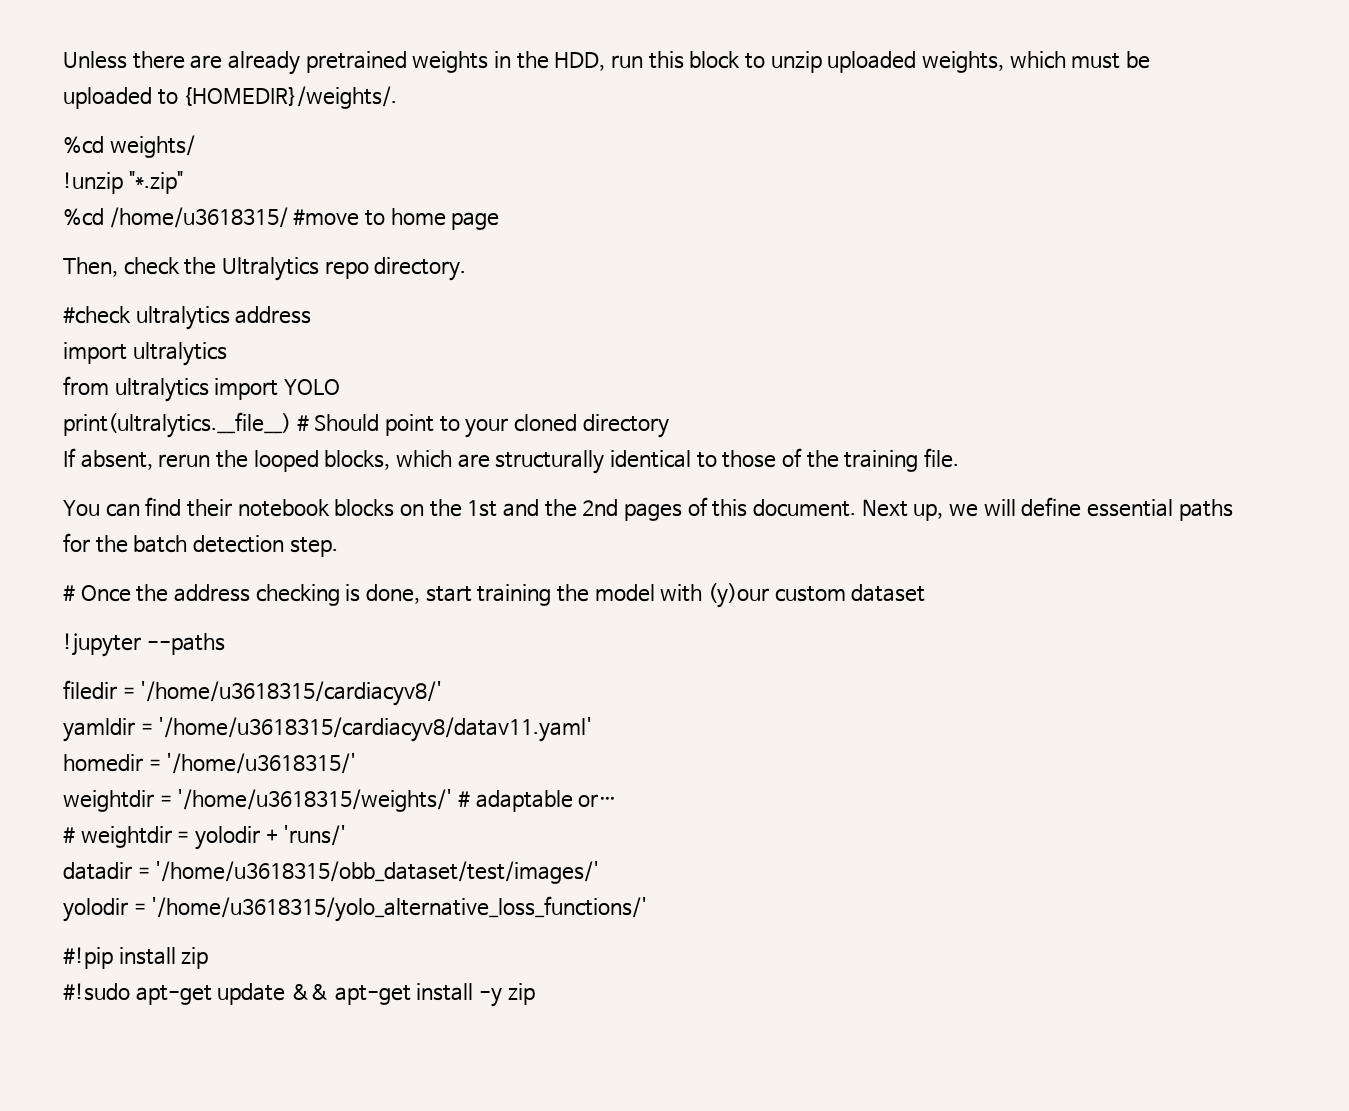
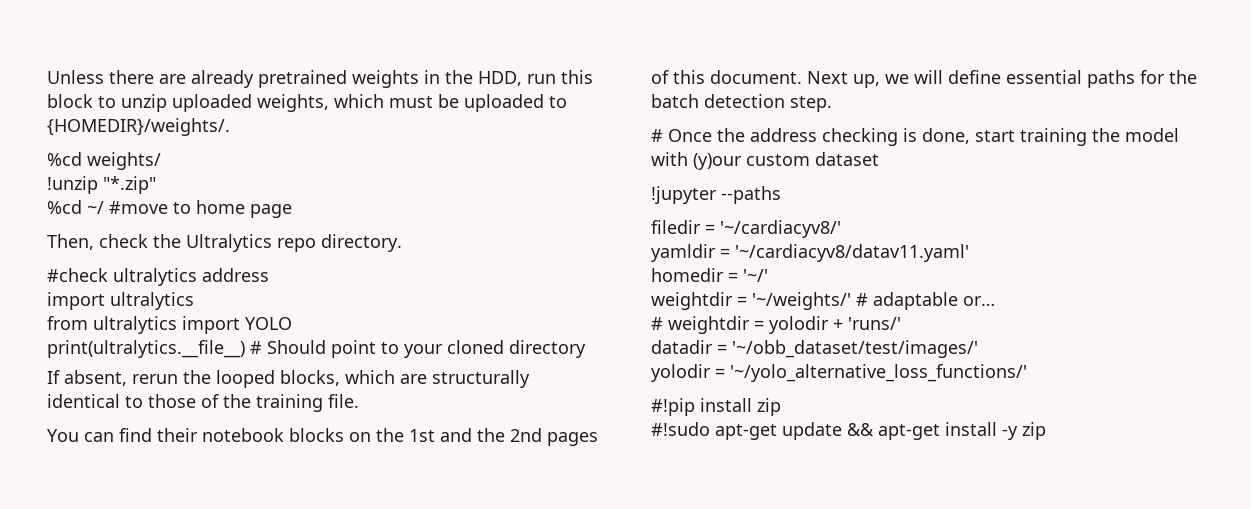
[109,207,288,228] /home/u3618315/ -> [87,201,104,214] ~/
[140,681,443,706] '/home/u3618315/cardiacyv8/' -> [720,220,841,238] '~/cardiacyv8/'
[158,717,593,742] '/home/u3618315/cardiacyv8/datav11.yaml' -> [735,244,969,262] '~/cardiacyv8/datav11.yaml'
[166,753,357,774] [63,789,453,812] '/home/u3618315/' // weightdir = '/home/u3618315/weights/' -> [743,269,768,282] [651,292,851,310] '~/' // weightdir = '~/weights/'
[155,861,600,884] '/home/u3618315/obb_dataset/test/images/' -> [732,340,978,358] '~/obb_dataset/test/images/'
[151,896,648,922] '/home/u3618315/yolo_alternative_loss_functions/' -> [730,364,1027,382] '~/yolo_alternative_loss_functions/'

